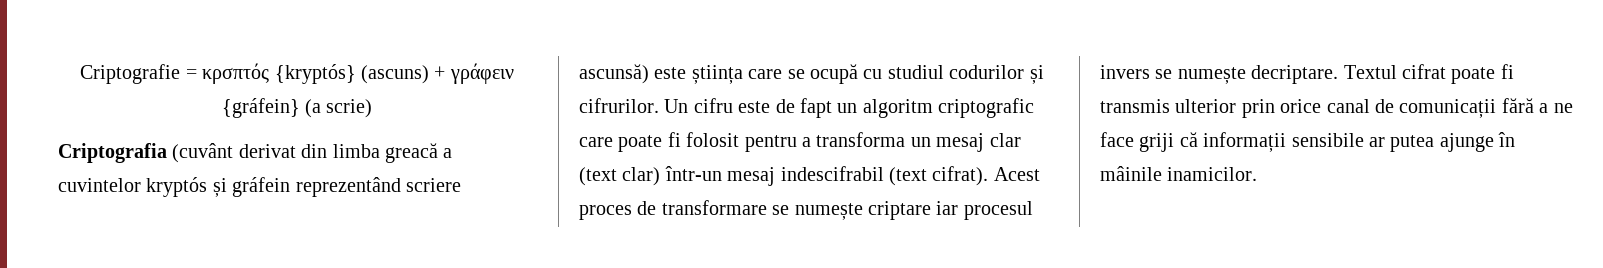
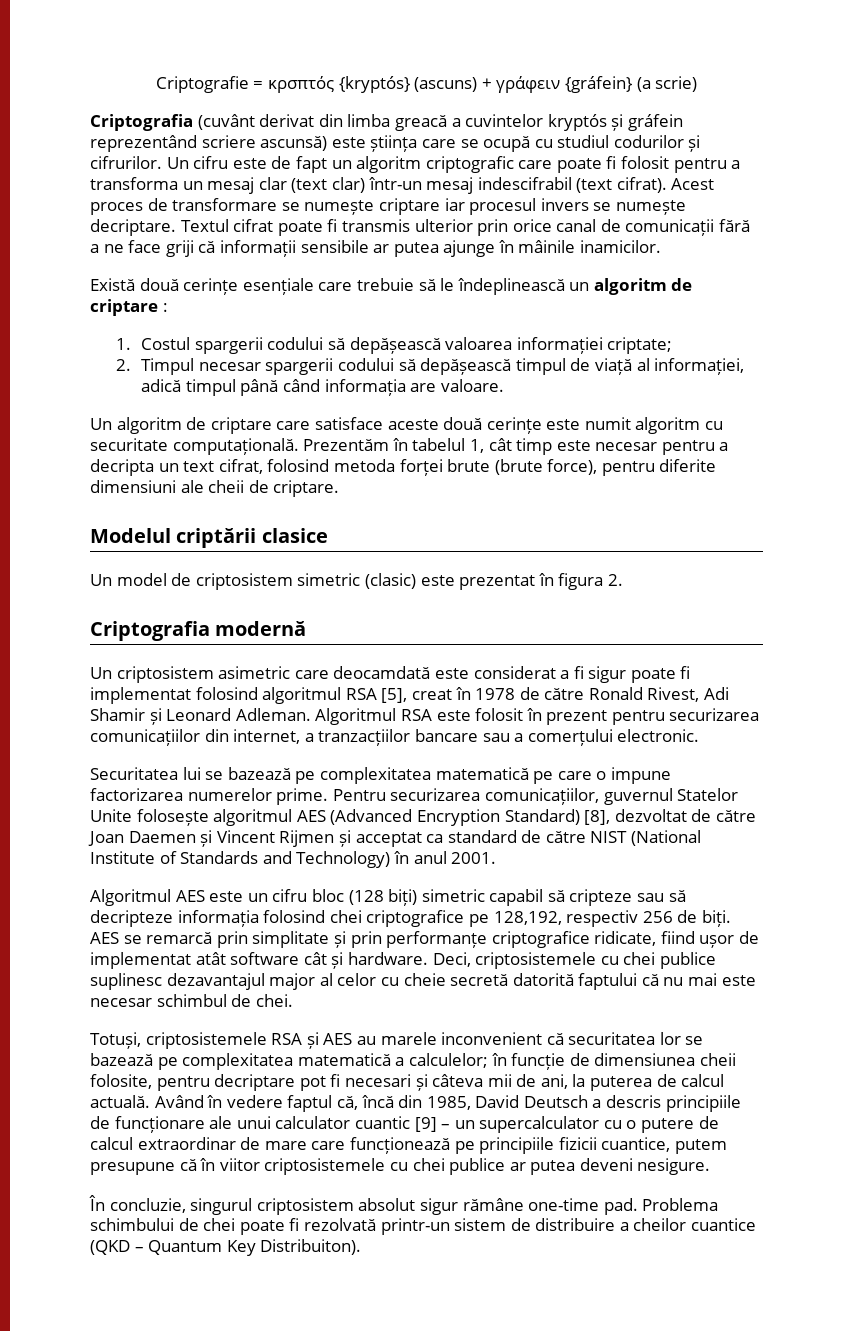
(1258, 174) none -> [90,278,693,295] [90,299,168,316] [115,337,673,354] [115,358,745,375] [141,379,504,396] [90,417,724,434] [90,438,729,455] [90,459,717,476] [90,480,340,497] [90,528,328,548] [90,573,623,590] [90,621,307,641] [90,666,691,683] [90,687,730,704] [90,708,760,725] [90,729,700,746] [90,767,671,784] [90,788,739,805] [90,809,756,826] [88,830,702,847] [90,851,497,868] [90,889,686,906] [90,910,731,927] [90,931,760,948] [90,952,716,969] [90,973,756,990] [90,994,293,1007] [90,1032,704,1049] [90,1053,736,1070] [90,1074,725,1091] [90,1095,741,1112] [90,1116,719,1133] [90,1137,727,1154] [90,1158,711,1175] [89,1195,719,1215] [90,1218,757,1235] [90,1239,362,1256] // Există două cerințe esențiale care trebuie să le îndeplinească un algoritm de criptare : // 1. Costul spargerii codului să depășească valoarea informației criptate; // 2. Timpul necesar spargerii codului să depășească timpul de viață al informației, adică timpul până când informația are valoare. // Un algoritm de criptare care satisface aceste două cerințe este numit algoritm cu securitate computațională. Prezentăm în tabelul 1, cât timp este necesar pentru a decripta un text cifrat, folosind metoda forței brute (brute force), pentru diferite dimensiuni ale cheii de criptare. // Modelul criptării clasice // Un model de criptosistem simetric (clasic) este prezentat în figura 2. // Criptografia modernă // Un criptosistem asimetric care deocamdată este considerat a fi sigur poate fi implementat folosind algoritmul RSA [5], creat în 1978 de către Ronald Rivest, Adi Shamir și Leonard Adleman. Algoritmul RSA este folosit în prezent pentru securizarea comunicațiilor din internet, a tranzacțiilor bancare sau a comerțului electronic. // Securitatea lui se bazează pe complexitatea matematică pe care o impune factorizarea numerelor prime. Pentru securizarea comunicațiilor, guvernul Statelor Unite folosește algoritmul AES (Advanced Encryption Standard) [8], dezvoltat de către Joan Daemen și Vincent Rijmen și acceptat ca standard de către NIST (National Institute of Standards and Technology) în anul 2001. // Algoritmul AES este un cifru bloc (128 biți) simetric capabil să cripteze sau să decripteze informația folosind chei criptografice pe 128,192, respectiv 256 de biți. AES se remarcă prin simplitate și prin performanțe criptografice ridicate, fiind ușor de implementat atât software cât și hardware. Deci, criptosistemele cu chei publice suplinesc dezavantajul major al celor cu cheie secretă datorită faptului că nu mai este necesar schimbul de chei. // Totuși, criptosistemele RSA și AES au marele inconvenient că securitatea lor se bazează pe complexitatea matematică a calculelor; în funcție de dimensiunea cheii folosite, pentru decriptare pot fi necesari și câteva mii de ani, la puterea de calcul actuală. Având în vedere faptul că, încă din 1985, David Deutsch a descris principiile de funcționare ale unui calculator cuantic [9] – un supercalculator cu o putere de calcul extraordinar de mare care funcționează pe principiile fizicii cuantice, putem presupune că în viitor criptosistemele cu chei publice ar putea deveni nesigure. // În concluzie, singurul criptosistem absolut sigur rămâne one-time pad. Problema schimbului de chei poate fi rezolvată printr-un sistem de distribuire a cheilor cuantice (QKD – Quantum Key Distribuiton).

